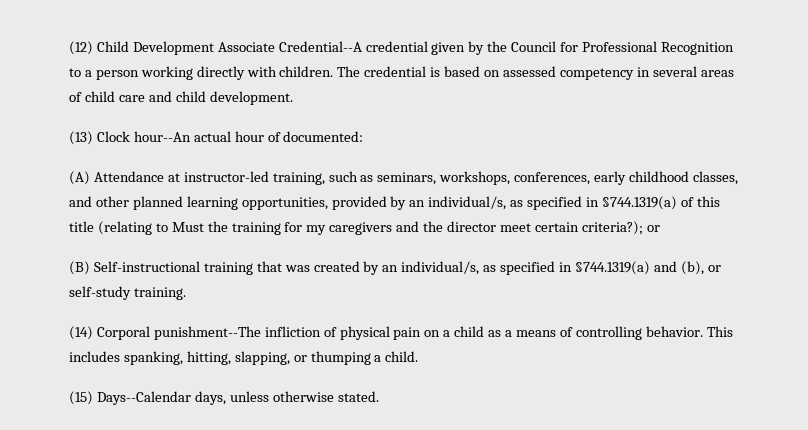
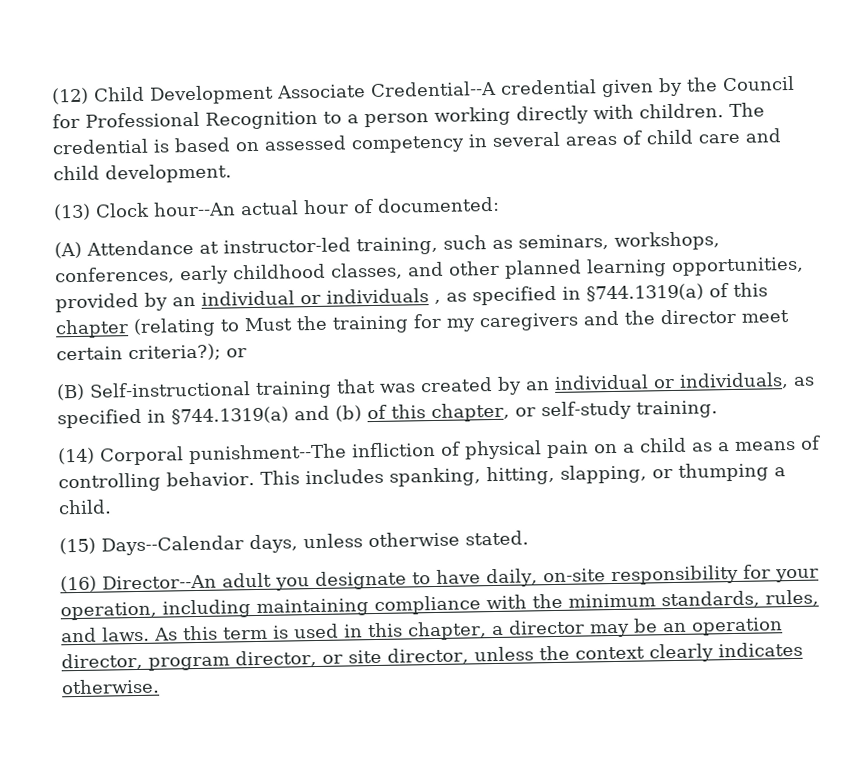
[428,196,507,210] individual/s, -> [201,288,441,306] individual or individuals ,
[69,221,94,232] title -> [55,319,129,339] chapter
[401,261,480,275] individual/s, -> [554,372,789,390] individual or individuals,
[680,261,704,275] (b), -> [335,402,510,423] (b) of this chapter,
(379, 396) none -> [60,564,819,593] [60,589,819,621] [61,617,783,643] [61,641,803,671] [61,678,160,695] // (16) Director--An adult you designate to have daily, on-site responsibility for your operation, including maintaining compliance with the minimum standards, rules, and laws. As this term is used in this chapter, a director may be an operation director, program director, or site director, unless the context clearly indicates otherwise.

